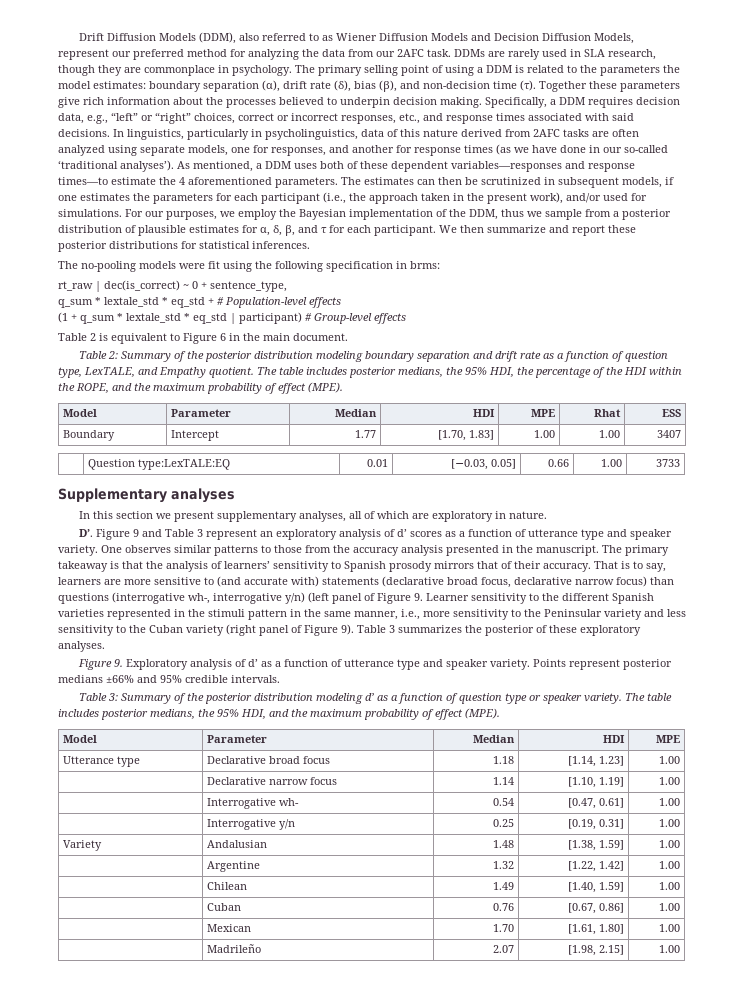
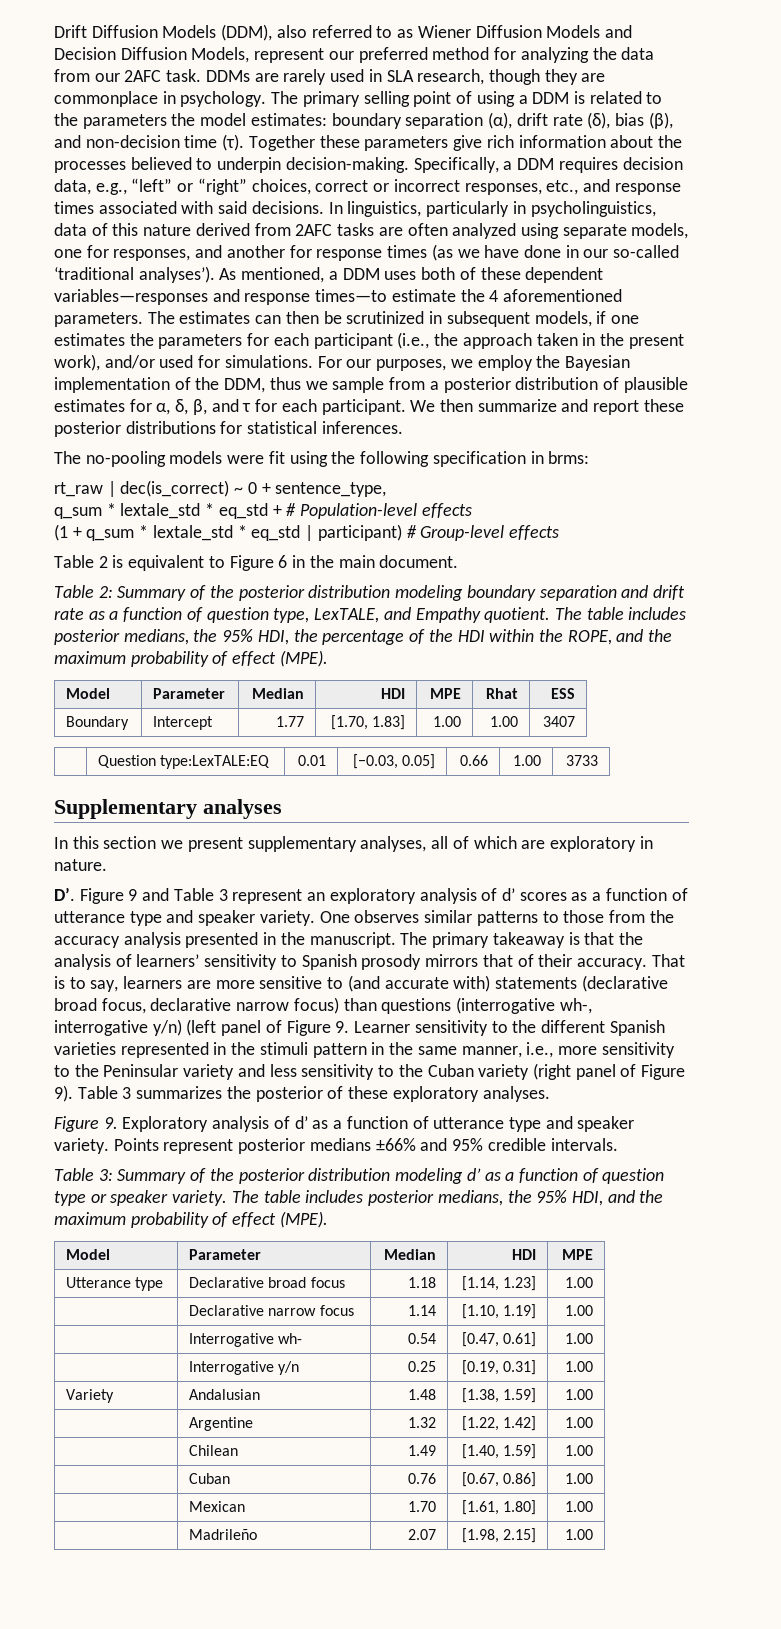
[393,97,482,108] decision making. -> [285,157,409,173] decision-making.

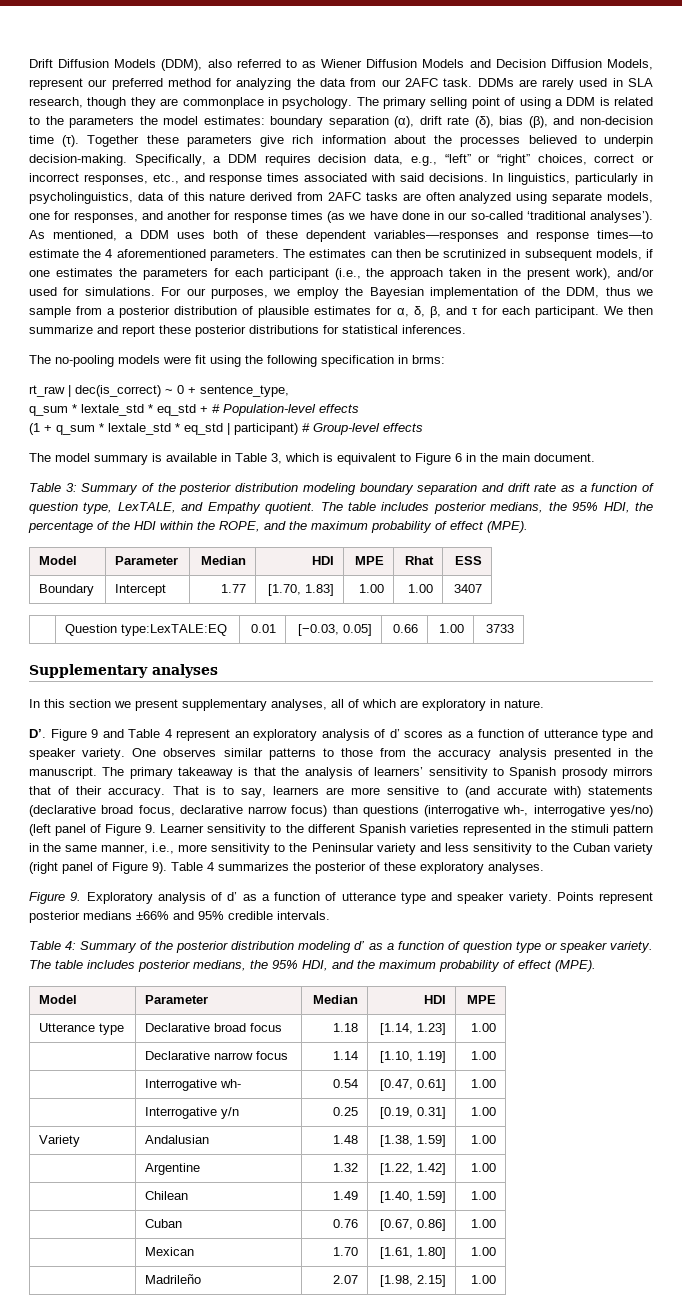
[54,555,108,568] Table 2 -> [29,453,319,465] The model summary is available in Table 3, which
[98,586,113,598] 2: -> [65,483,77,492] 3:
[218,889,228,901] 3 -> [164,729,172,738] 4
[152,1019,182,1036] y/n) -> [609,805,653,817] yes/no)
[122,1087,132,1099] 3 -> [207,862,214,871] 4
[98,1169,113,1181] 3: -> [65,941,77,950] 4:

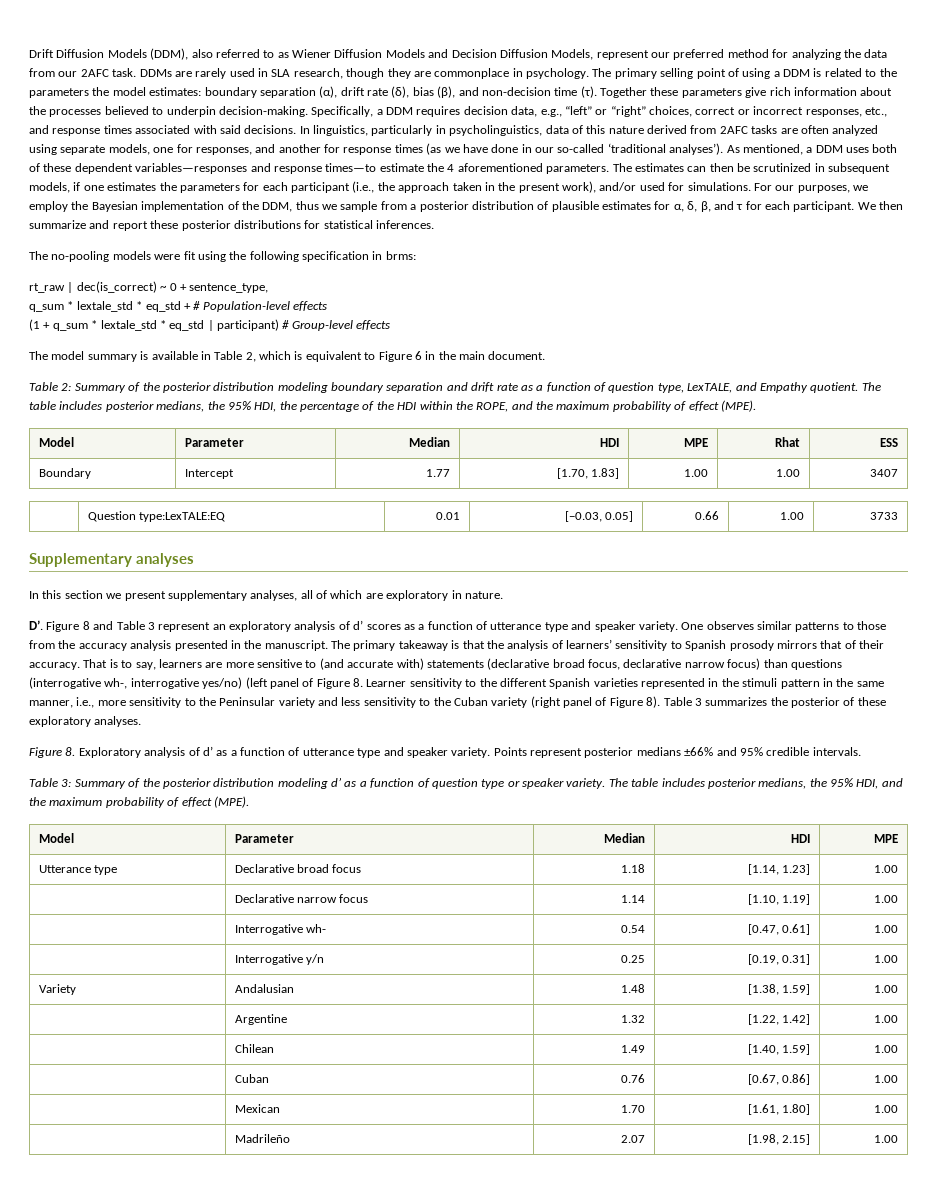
[271,453,282,464] 3, -> [245,352,256,362] 2,
[65,483,77,492] 3: -> [61,383,72,391] 2:
[91,729,99,738] 9 -> [82,621,90,630] 8
[164,729,172,738] 4 -> [147,622,155,630] 3
[145,824,157,833] 9. -> [353,678,363,687] 8.
[152,862,214,874] 9). Table 4 -> [646,696,702,708] 8). Table 3
[70,892,82,901] 9. -> [65,747,76,756] 8.
[65,941,77,950] 4: -> [61,779,72,787] 3:

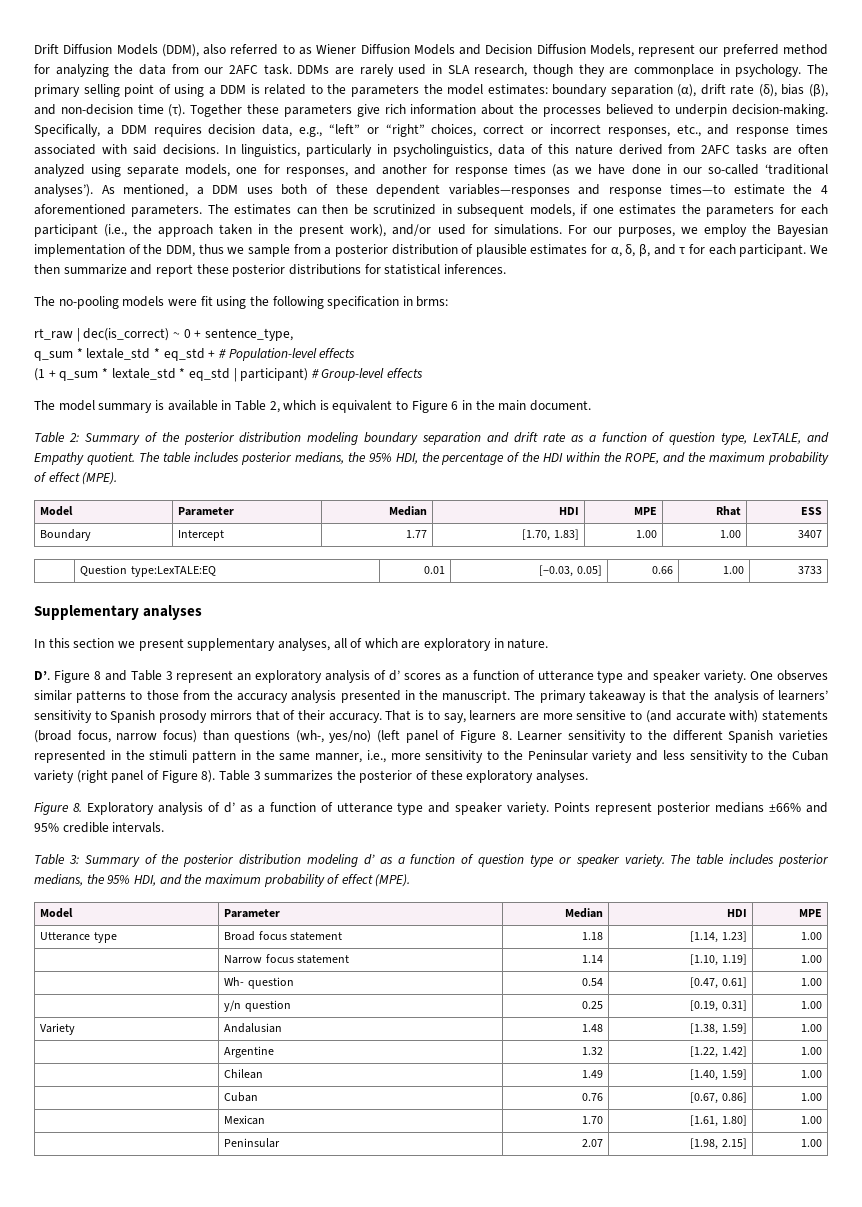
[487,658,682,670] (declarative broad focus, declarative -> [34,730,111,743] (broad focus,
[29,677,199,689] (interrogative wh-, interrogative -> [295,730,324,743] (wh-,
[234,864,362,873] Declarative broad focus -> [224,931,342,941] Broad focus statement
[234,894,369,903] Declarative narrow focus -> [224,954,349,964] Narrow focus statement
[234,924,327,935] Interrogative wh- -> [224,977,294,989] Wh- question
[234,954,303,965] Interrogative -> (822, 982) none
(325, 959) none -> [244,1000,291,1012] question
[234,1134,290,1143] Madrileño -> [224,1138,281,1148] Peninsular

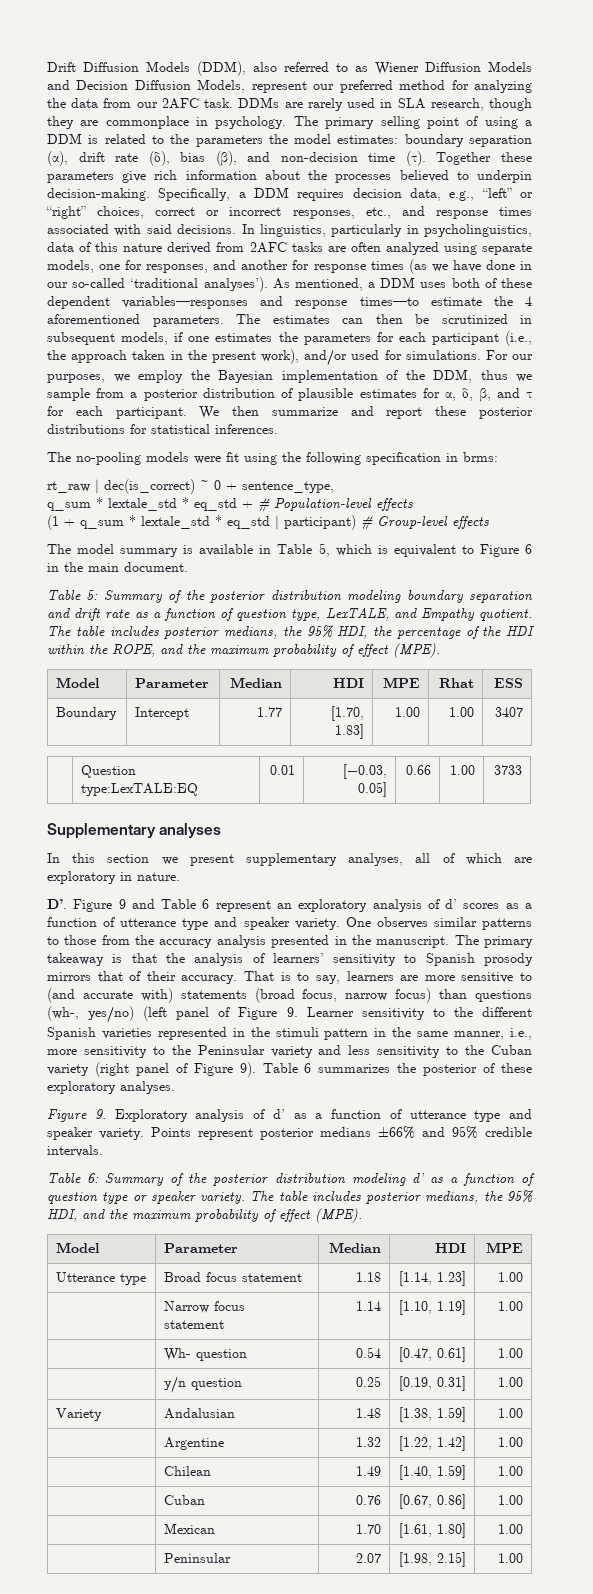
[269,401,280,413] 2, -> [318,543,330,557] 5,
[68,433,79,442] 2: -> [86,590,99,600] 5:
[93,671,101,680] 8 -> [118,899,126,909] 9
[165,671,173,680] 3 -> [202,899,210,909] 6
[501,731,512,740] 8. -> [286,1007,298,1017] 9.
[201,770,261,783] 8). Table 3 -> [239,1062,312,1077] 9). Table 6
[72,803,82,812] 8. -> [94,1109,106,1119] 9.
[68,855,79,864] 3: -> [87,1173,100,1183] 6:

